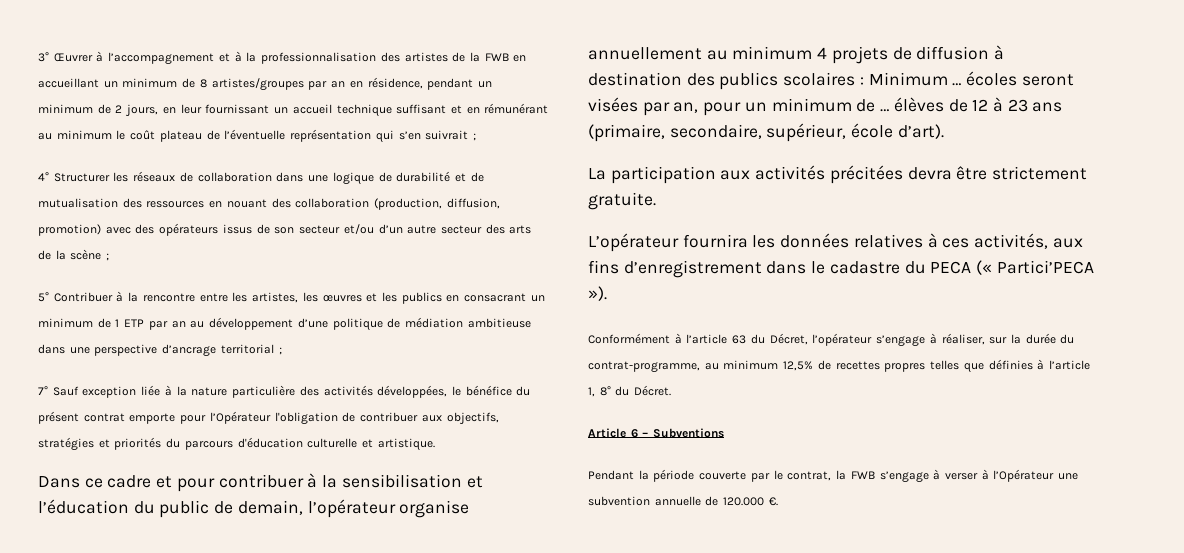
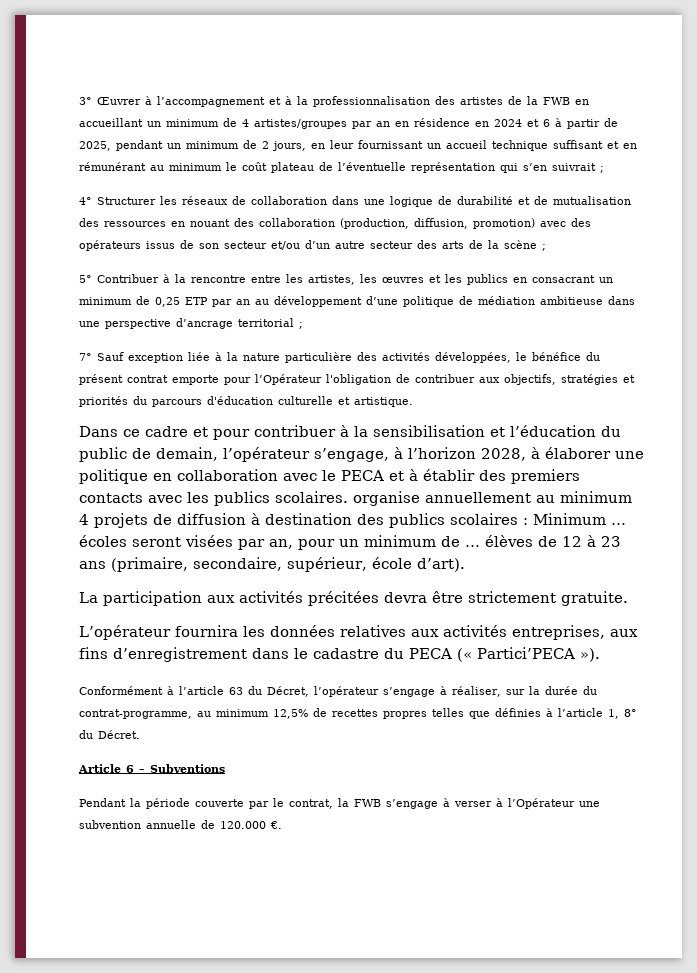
[199,79,207,88] 8 -> [242,119,249,127] 4
[367,77,423,89] résidence, -> [414,118,618,129] [79,141,111,151] résidence en 2024 et 6 à partir de 2025,
[115,319,120,327] 1 -> [155,297,180,307] 0,25
(396, 508) none -> [314,447,644,462] [79,469,580,484] [79,491,348,506] s’engage, à l’horizon 2028, à élaborer une politique en collaboration avec le PECA et à établir des premiers contacts avec les publics scolaires.
[927,233,1049,249] à ces activités, -> [410,625,605,640] aux activités entreprises,

